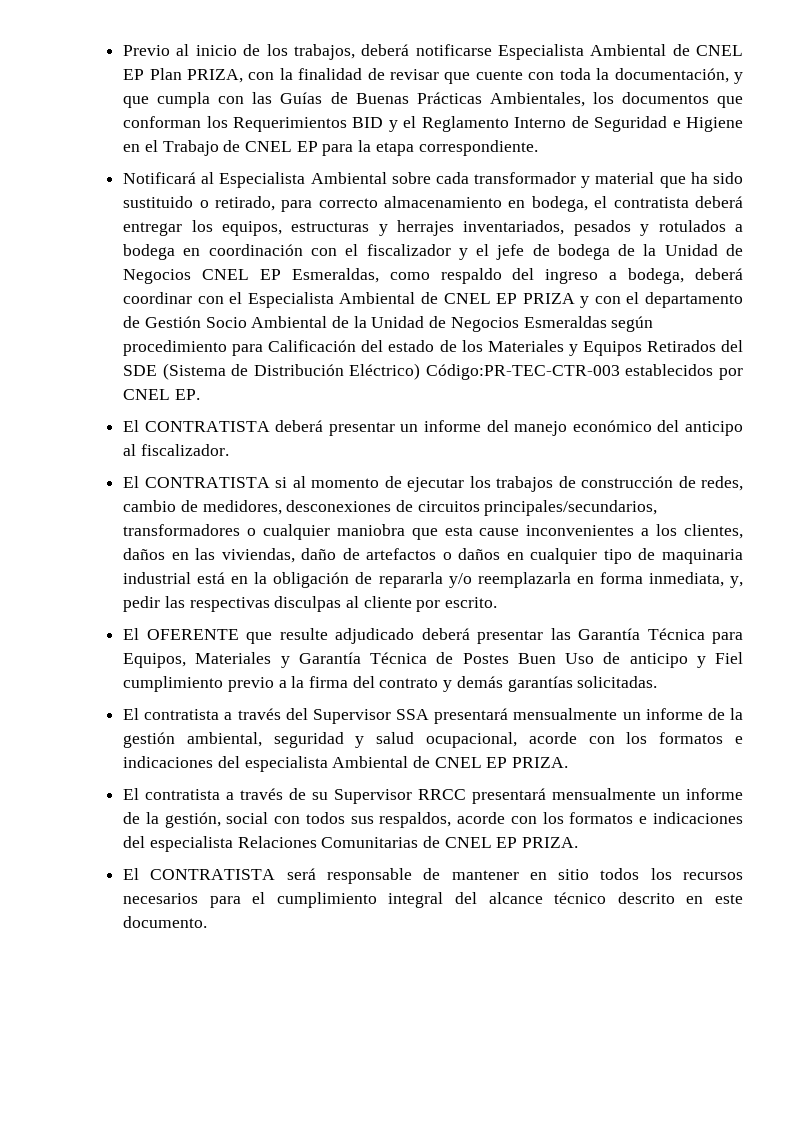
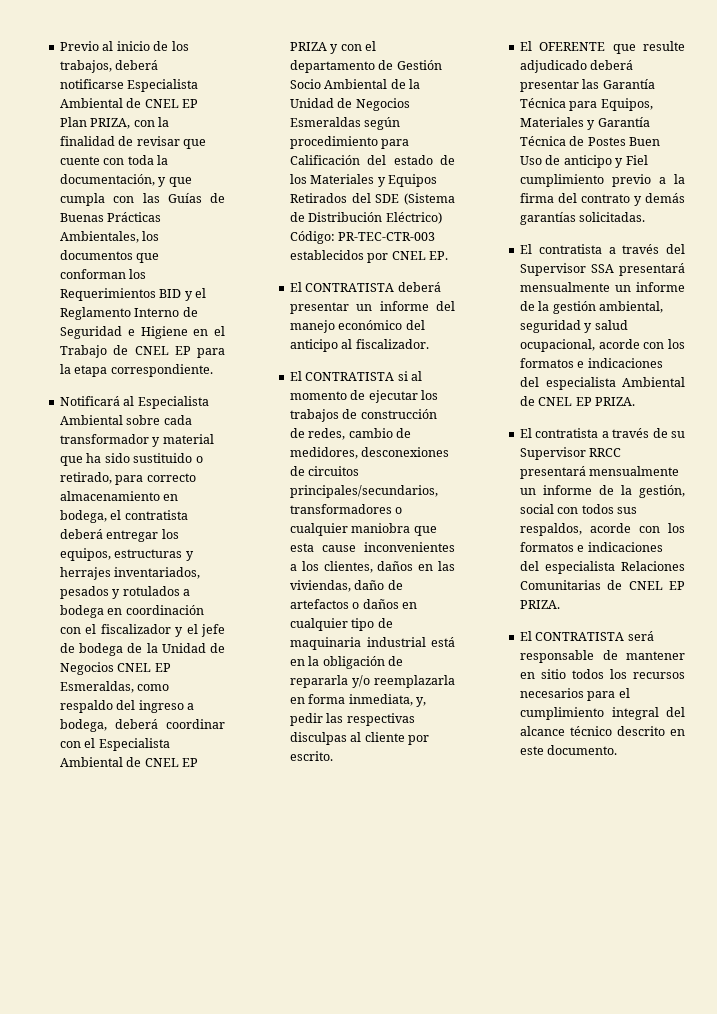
[425,364,620,380] Código:PR-TEC-CTR-003 -> [290,231,436,244] Código: PR-TEC-CTR-003

